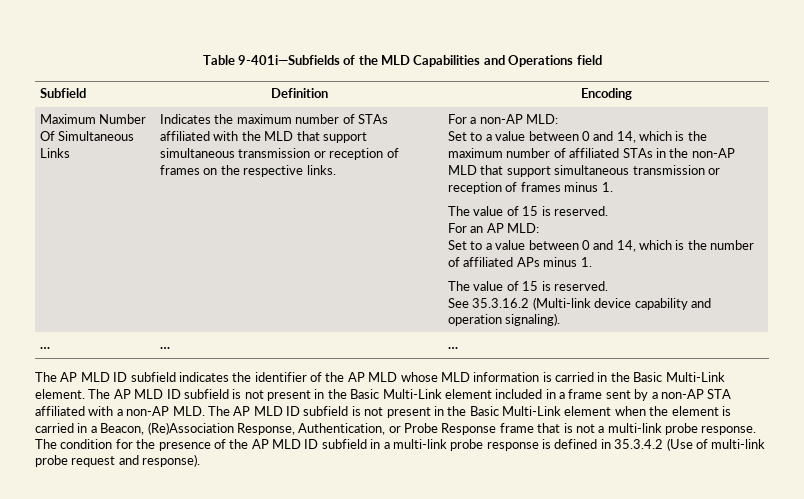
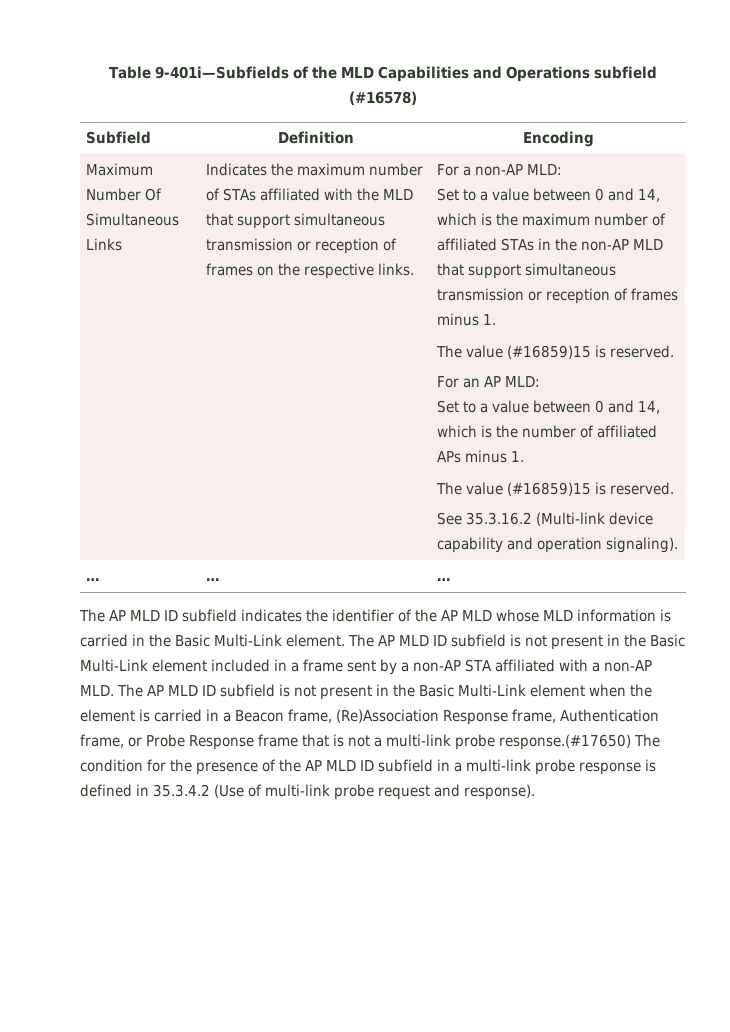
[576,55,602,65] field -> [593,66,657,79] [349,91,417,105] subfield (#16578)
[506,206,539,216] of 15 -> [506,345,591,359] (#16859)15
[506,281,539,291] of 15 -> [506,482,591,496] (#16859)15
[100,422,386,435] Beacon, (Re)Association Response, Authentication, -> [235,709,659,725] [80,734,124,748] Beacon frame, (Re)Association Response frame, Authentication frame,
[701,426,757,435] response. -> [499,734,631,750] response.(#17650)

